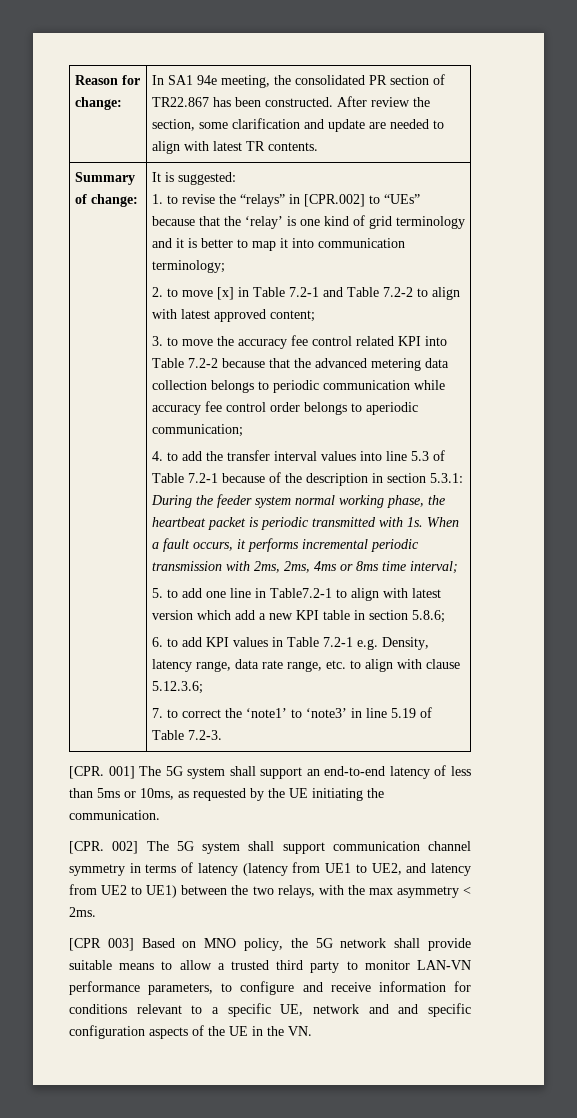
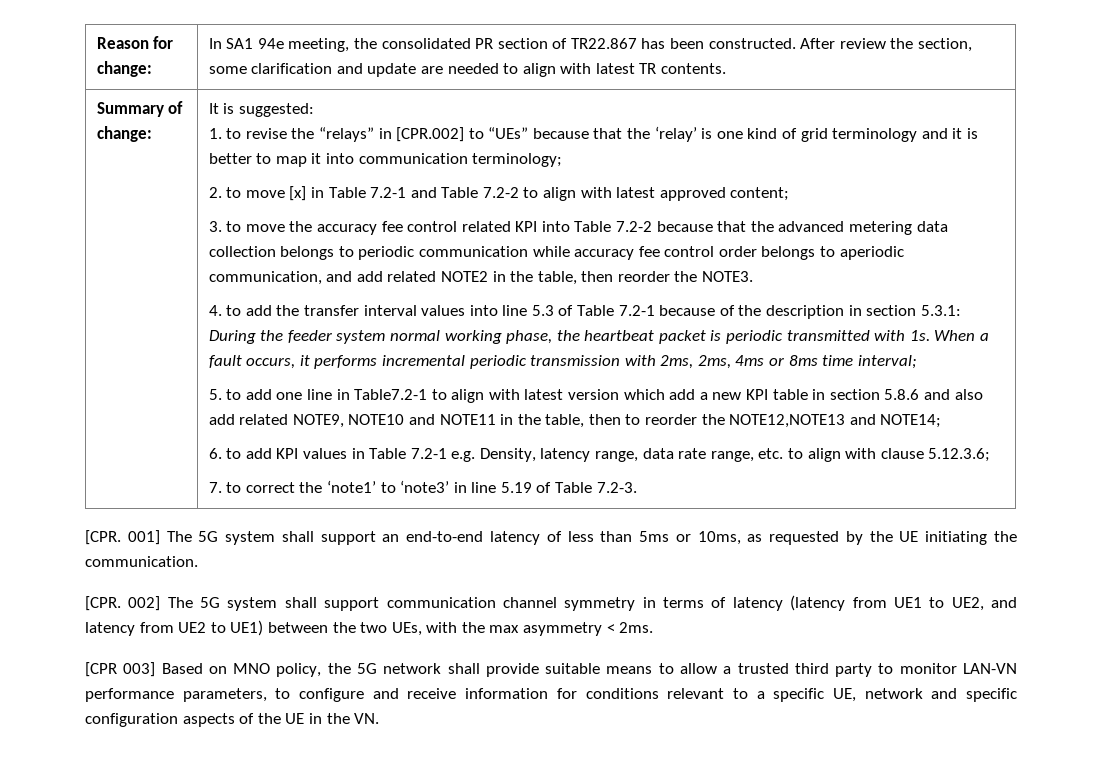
[151,424,243,437] communication; -> [208,271,754,285] communication, and add related NOTE2 in the table, then reorder the NOTE3.
[411,610,445,623] 5.8.6; -> [884,389,983,400] [208,414,942,428] 5.8.6 and also add related NOTE9, NOTE10 and NOTE11 in the table, then to reorder the NOTE12,NOTE13 and NOTE14;
[277,885,315,898] relays, -> [391,622,422,636] UEs,
[398,1004,419,1014] and -> (958, 693) none

